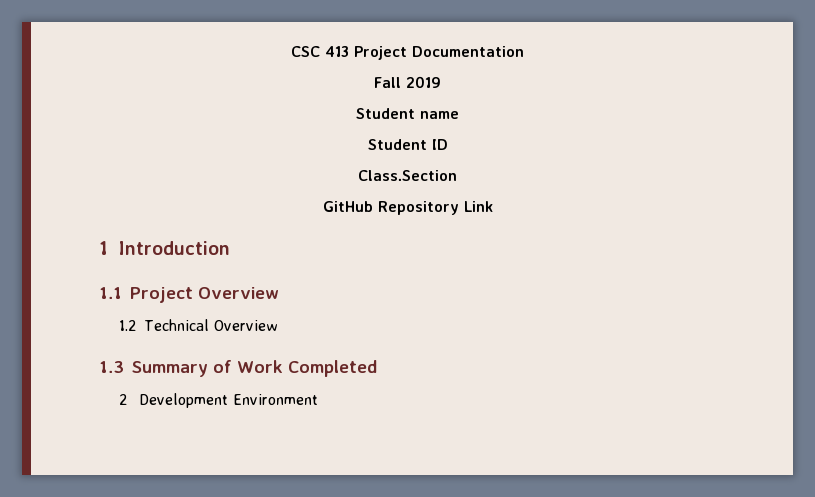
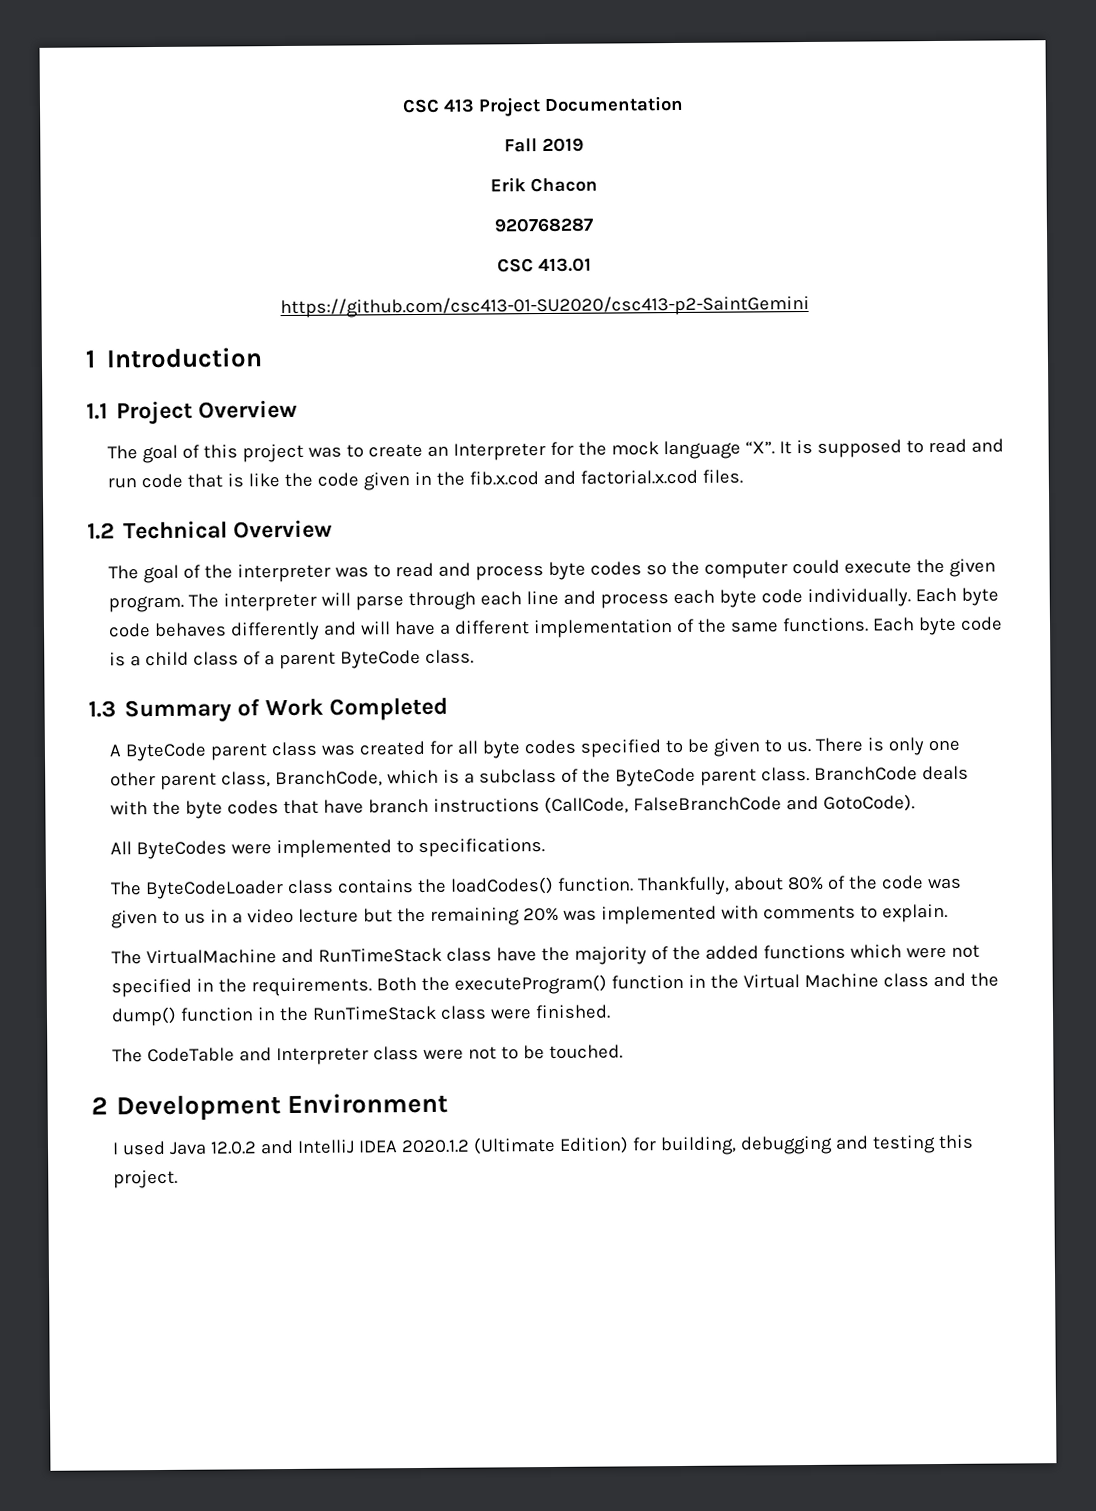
[356,108,459,119] [367,139,448,150] [358,170,457,181] [322,201,493,215] Student name // Student ID // Class.Section // GitHub Repository Link -> [489,177,598,193] [494,217,593,233] [497,257,592,273] [279,294,810,319] Erik Chacon // 920768287 // CSC 413.01 // https://github.com/csc413-01-SU2020/csc413-p2-SaintGemini
[119,319,279,331] 1.2 Technical Overview -> [107,438,1005,464] [107,469,744,491] [87,519,334,540] [108,558,997,584] [108,587,1000,613] [108,616,1004,641] [109,649,475,670] The goal of this project was to create an Interpreter for the mock language “X”. It is supposed to read and run code that is like the code given in the fib.x.cod and factorial.x.cod files. // 1.2 Technical Overview // The goal of the interpreter was to read and process byte codes so the computer could execute the given program. The interpreter will parse through each line and process each byte code individually. Each byte code behaves differently and will have a different implementation of the same functions. Each byte code is a child class of a parent ByteCode class.
[119,393,319,408] 2 Development Environment -> [109,737,961,762] [110,765,970,790] [110,794,916,819] [110,838,546,860] [110,875,963,900] [111,903,949,929] [111,944,981,965] [111,972,1000,998] [111,1004,612,1027] [112,1044,624,1066] [91,1092,449,1122] [112,1134,975,1156] [113,1169,179,1189] A ByteCode parent class was created for all byte codes specified to be given to us. There is only one other parent class, BranchCode, which is a subclass of the ByteCode parent class. BranchCode deals with the byte codes that have branch instructions (CallCode, FalseBranchCode and GotoCode). // All ByteCodes were implemented to specifications. // The ByteCodeLoader class contains the loadCodes() function. Thankfully, about 80% of the code was given to us in a video lecture but the remaining 20% was implemented with comments to explain. // The VirtualMachine and RunTimeStack class have the majority of the added functions which were not specified in the requirements. Both the executeProgram() function in the Virtual Machine class and the dump() function in the RunTimeStack class were finished. // The CodeTable and Interpreter class were not to be touched. // 2 Development Environment // I used Java 12.0.2 and IntelliJ IDEA 2020.1.2 (Ultimate Edition) for building, debugging and testing this project.

